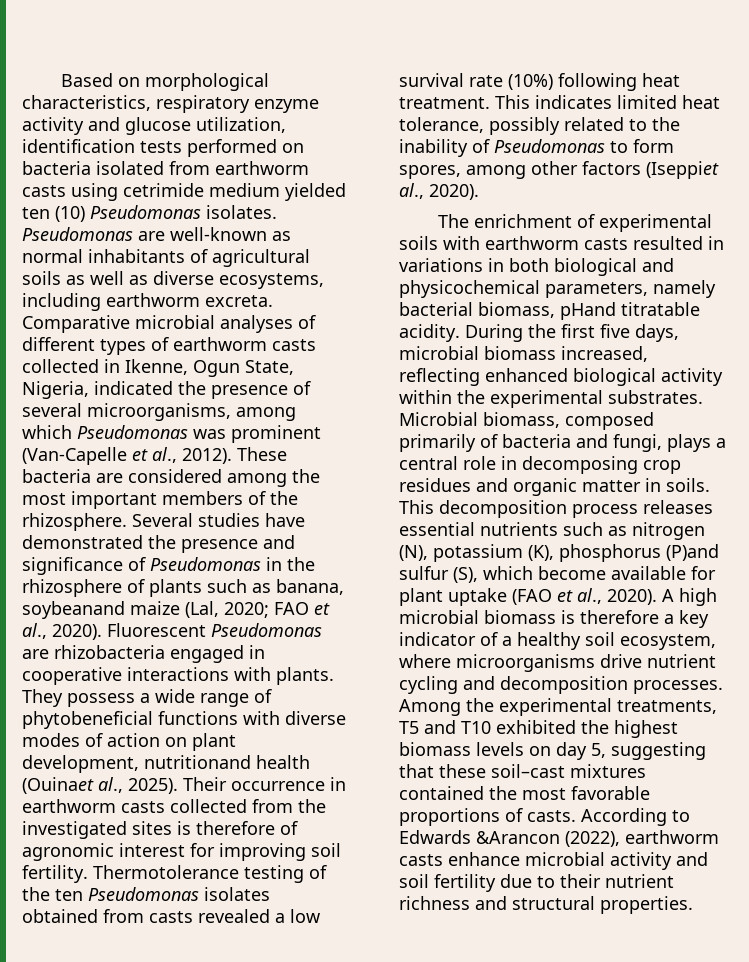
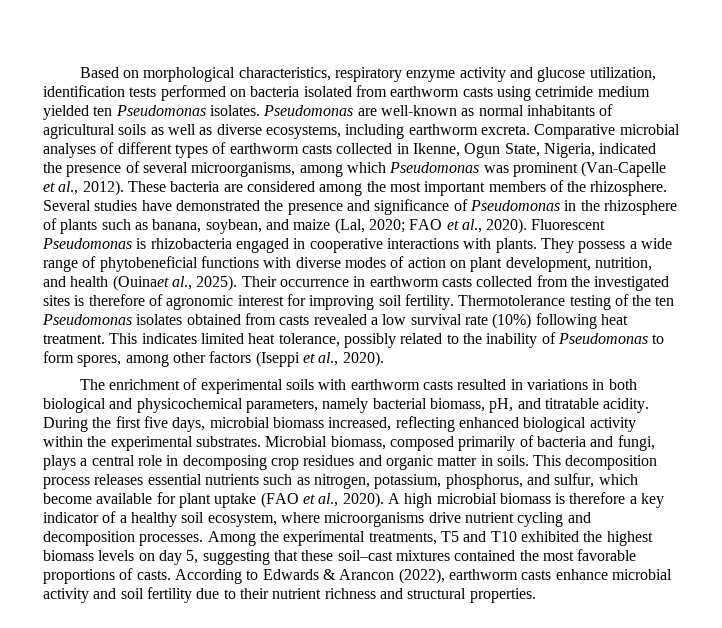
[55,206,85,222] (10) -> (113, 111) none
[22,601,125,619] soybeanand -> [205,219,289,234] soybean, and
[22,649,49,659] are -> [136,238,147,249] is
[144,755,251,769] nutritionand -> [594,257,652,271] [43,276,66,287] nutrition, and
[646,161,719,179] (Iseppiet -> [255,351,315,367] (Iseppi et
[560,302,616,320] pHand -> [489,398,541,413] pH, and
[632,522,705,540] [399,544,719,562] [399,566,478,583] nitrogen (N), potassium (K), phosphorus (P)and sulfur (S), -> [313,473,595,489] nitrogen, potassium, phosphorus, and sulfur,
[476,831,560,844] &Arancon -> [322,569,395,580] & Arancon

